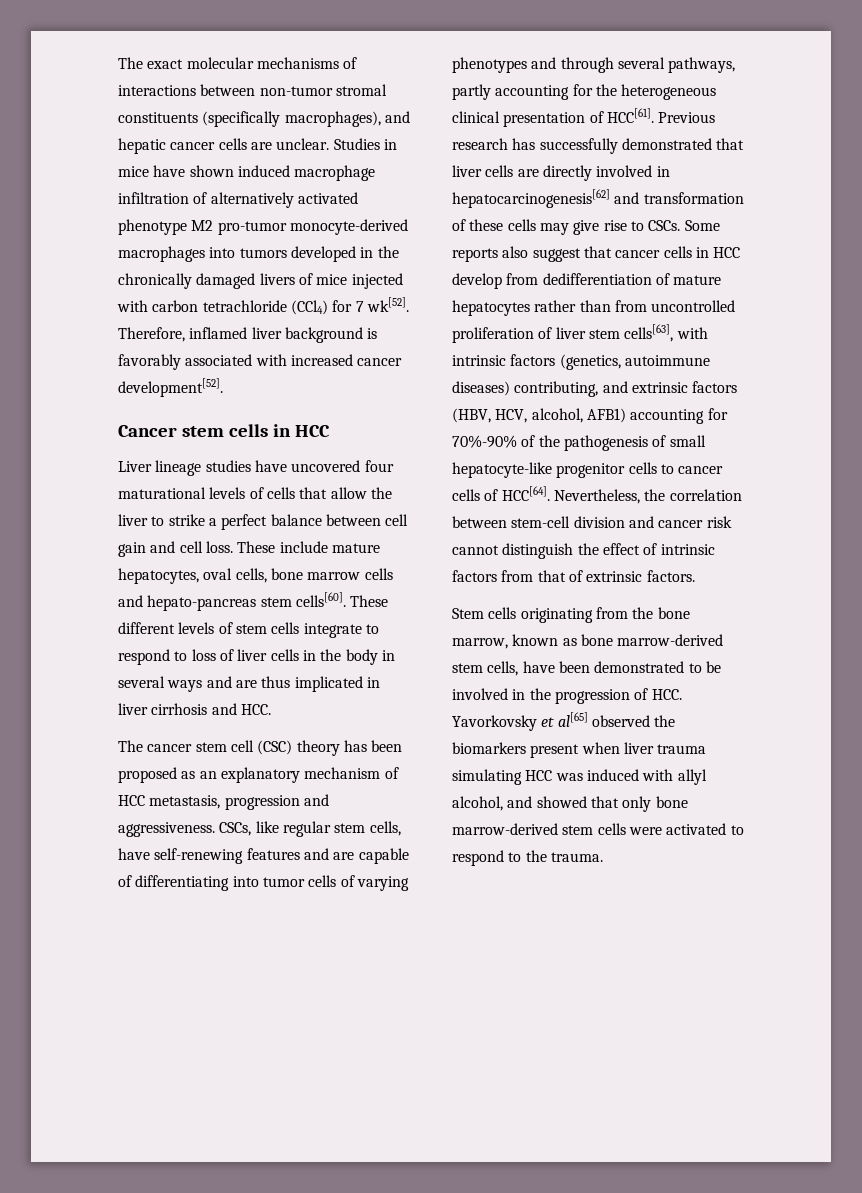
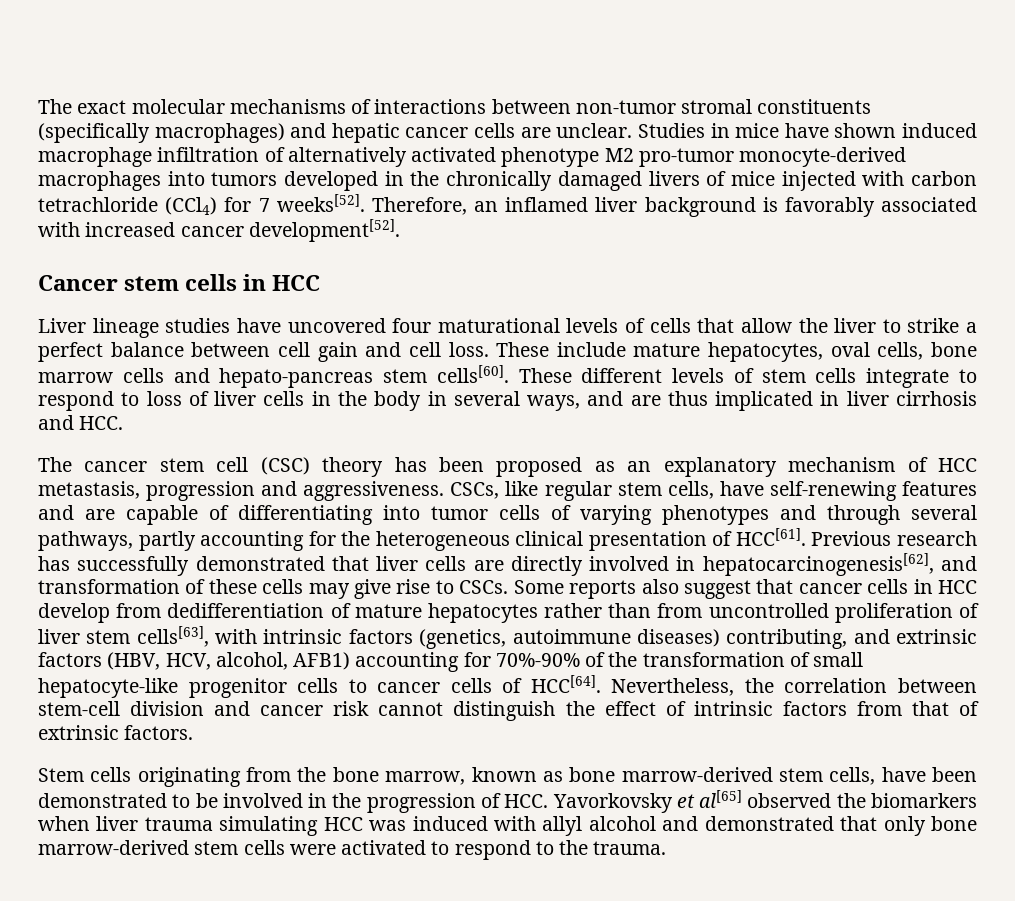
[284,111,381,127] macrophages), -> [154,123,285,143] macrophages)
[366,297,409,312] [118,327,185,342] wk[52]. Therefore, -> [276,194,498,215] weeks[52]. Therefore, an
[167,680,203,692] ways -> [527,395,581,411] ways,
[452,189,610,208] hepatocarcinogenesis[62] -> [702,553,934,576] hepatocarcinogenesis[62],
[563,435,648,451] pathogenesis -> [642,652,785,667] transformation
[530,744,580,758] present -> (978, 800) none
[452,796,587,811] alcohol, and showed -> [588,816,834,831] alcohol and demonstrated

